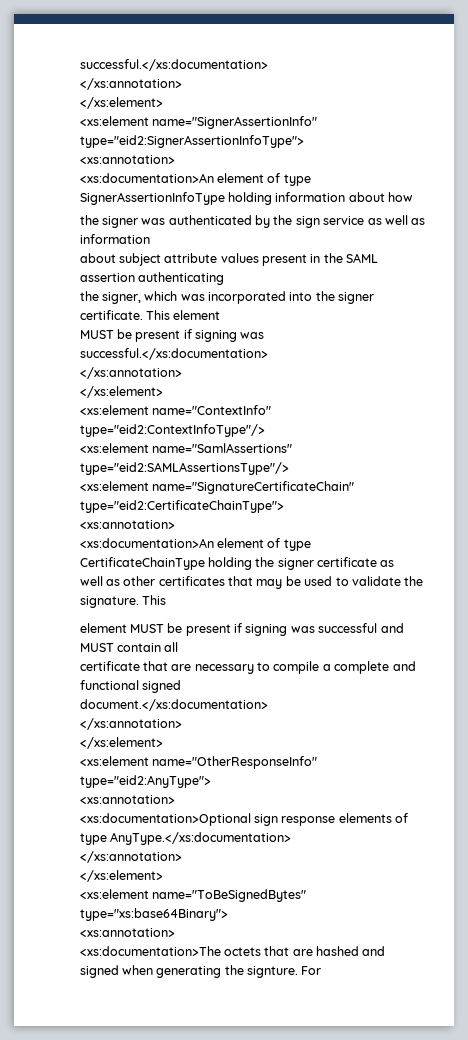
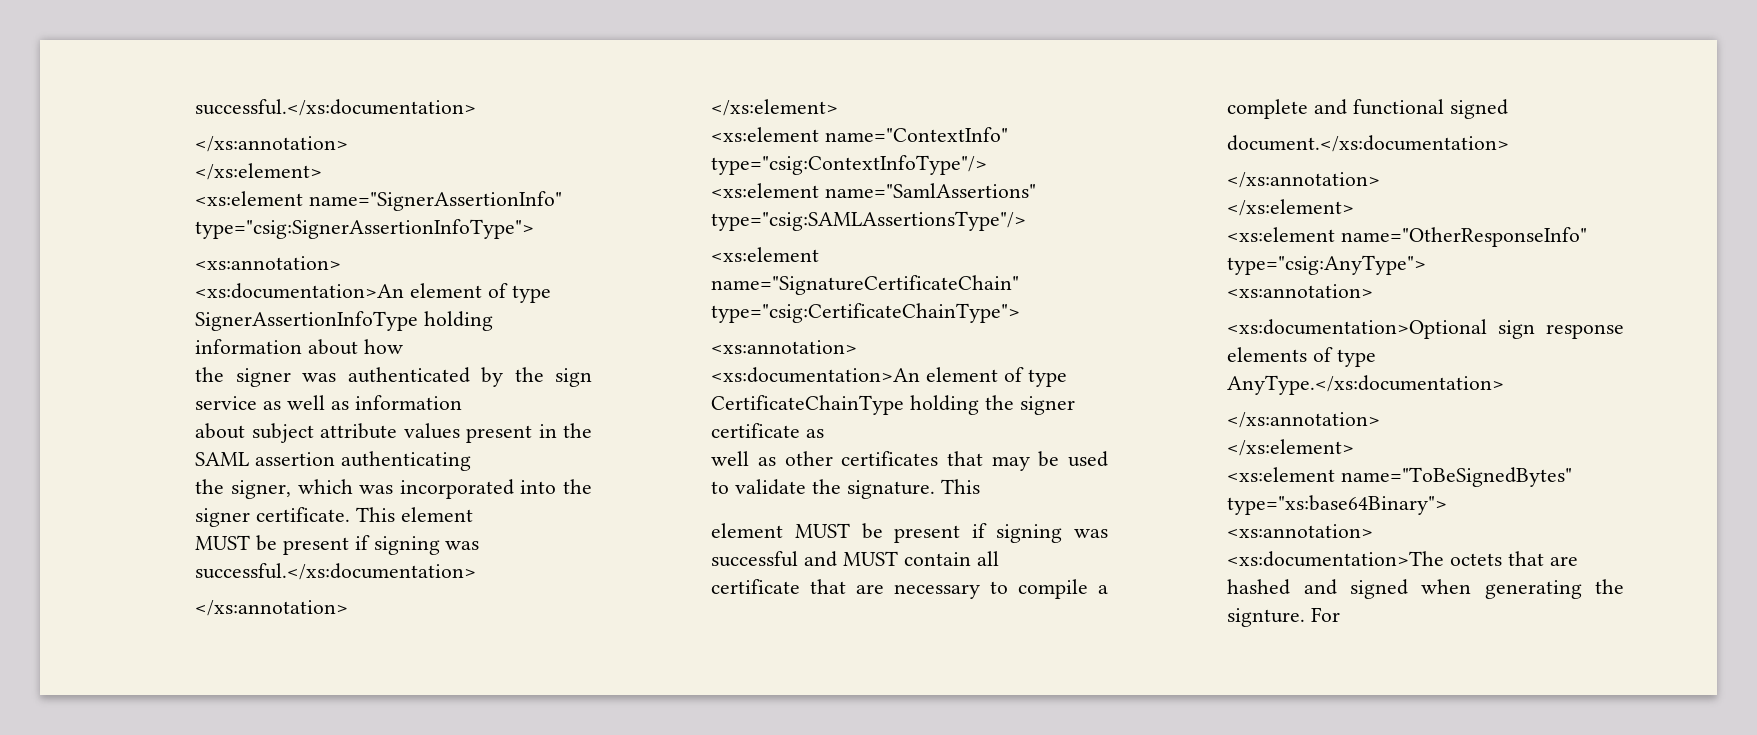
[79,135,304,148] type="eid2:SignerAssertionInfoType"> -> [195,219,535,239] type="csig:SignerAssertionInfoType">
[79,424,265,437] type="eid2:ContextInfoType"/> -> [711,155,988,175] type="csig:ContextInfoType"/>
[79,462,289,475] type="eid2:SAMLAssertionsType"/> -> [711,211,1027,231] type="csig:SAMLAssertionsType"/>
[79,500,284,513] type="eid2:CertificateChainType"> -> [711,303,1021,323] type="csig:CertificateChainType">
[79,775,211,788] type="eid2:AnyType"> -> [1227,255,1427,275] type="csig:AnyType">

